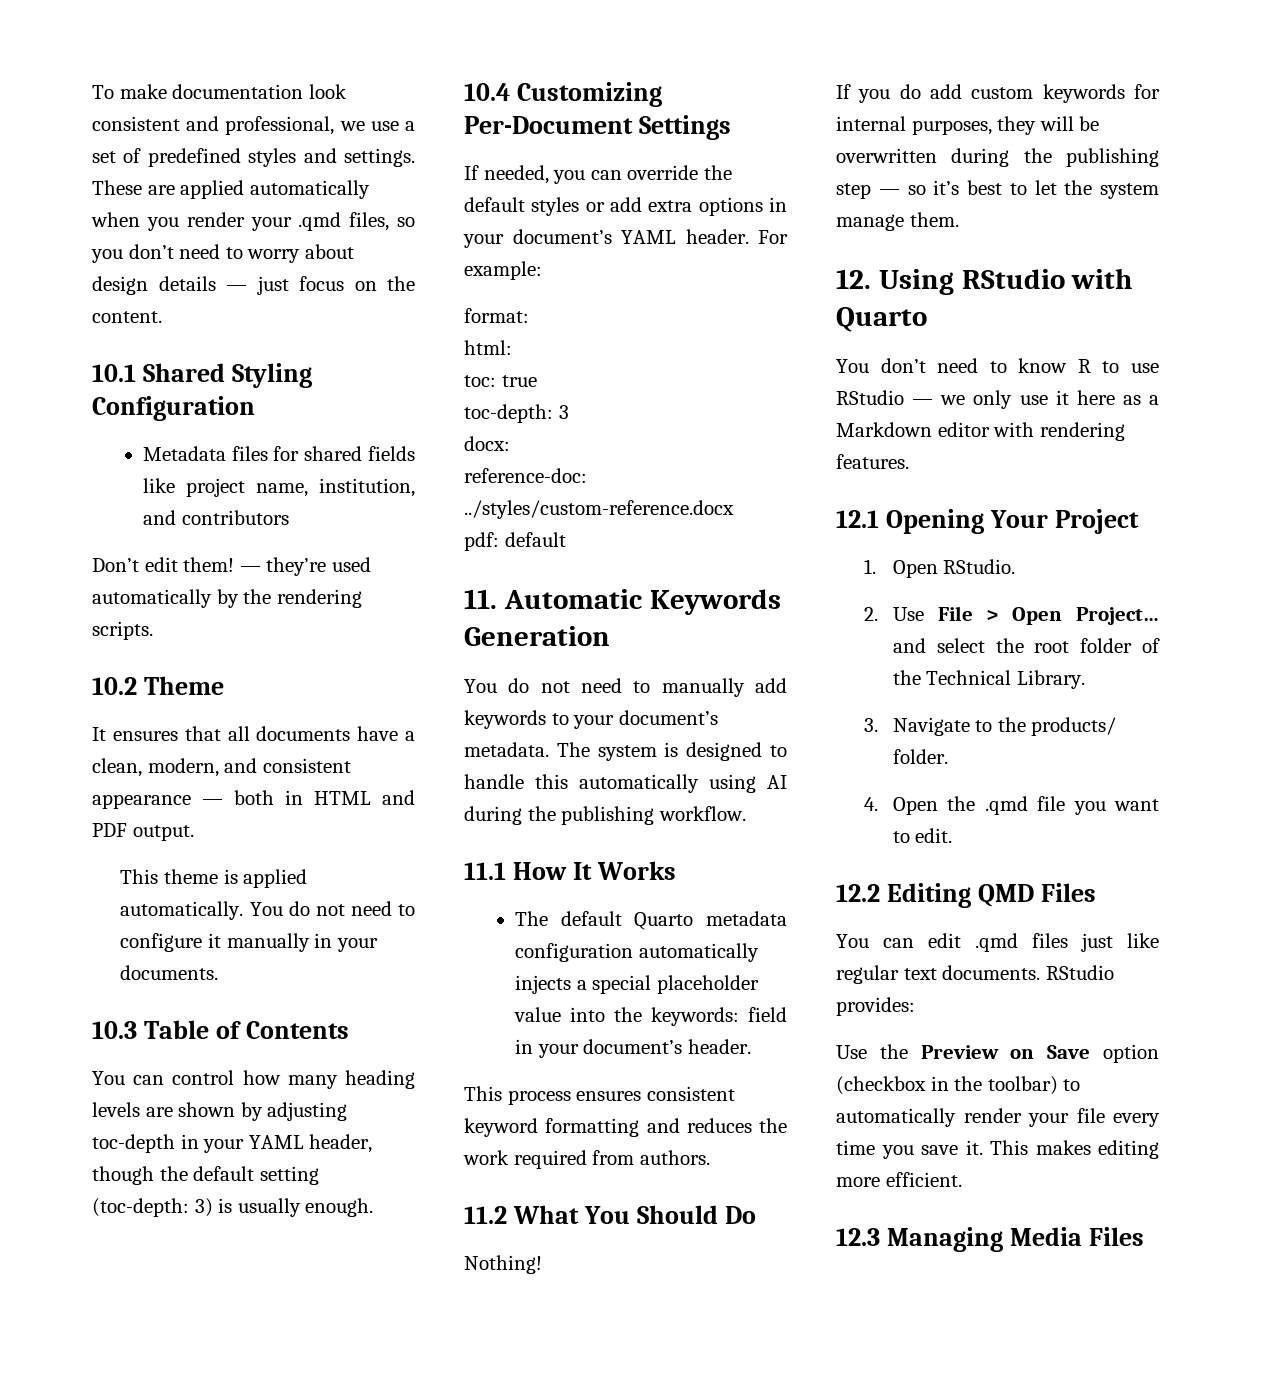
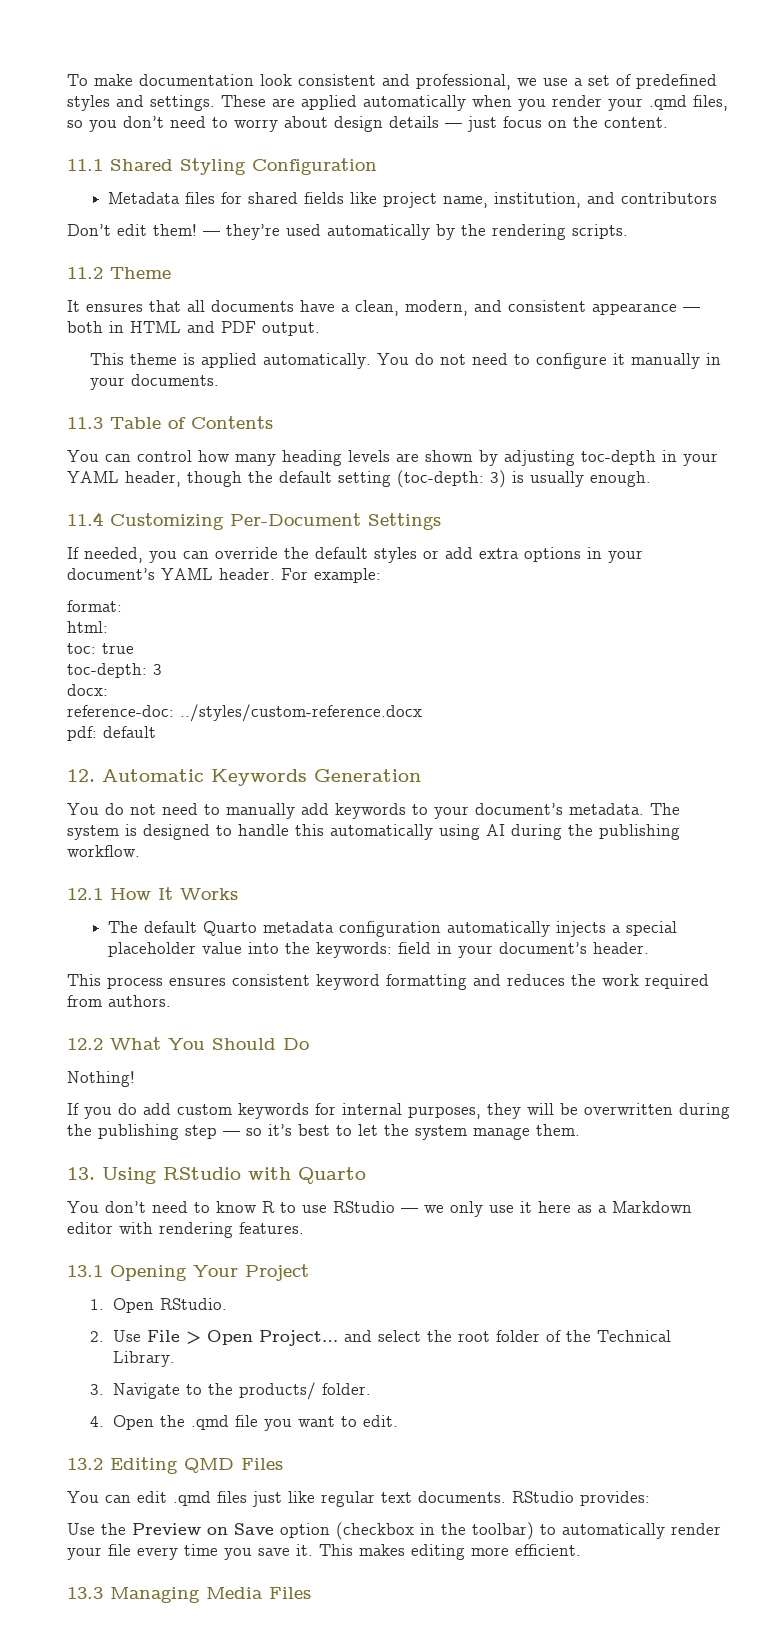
[92,364,136,382] 10.1 -> [67,159,103,171] 11.1
[92,677,137,695] 10.2 -> [67,267,103,279] 11.2
[92,1021,137,1039] 10.3 -> [67,417,103,429] 11.3
[464,83,510,101] 10.4 -> [67,512,103,526] 11.4
[464,589,497,609] 11. -> [67,769,95,782] 12.
[464,862,506,880] 11.1 -> [67,888,103,900] 12.1
[464,1206,507,1224] 11.2 -> [67,1038,103,1050] 12.2
[836,269,871,289] 12. -> [67,1167,95,1180] 13.
[836,510,879,528] 12.1 -> [67,1265,103,1277] 13.1
[836,884,880,902] 12.2 -> [67,1458,103,1470] 13.2
[836,1228,880,1246] 12.3 -> [67,1587,103,1599] 13.3

